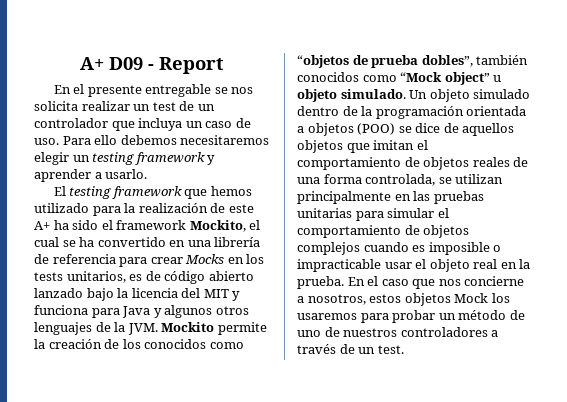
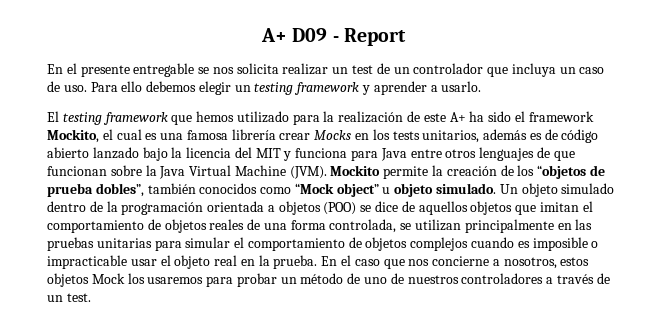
[180,135,270,145] necesitaremos -> (197, 86) none
[62,237,261,247] [34,254,148,267] se ha convertido en una librería de referencia para -> [145,129,276,140] es una famosa librería
(126, 277) none -> [483,129,528,140] además
[153,305,213,318] y algunos -> [410,149,442,158] entre
[114,322,158,335] la JVM. -> [553,151,575,161] [47,165,327,179] que funcionan sobre la Java Virtual Machine (JVM).
[144,339,244,349] conocidos como -> (535, 170) none

